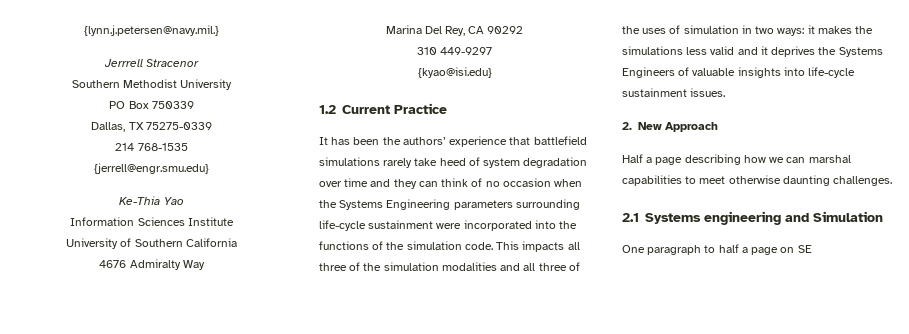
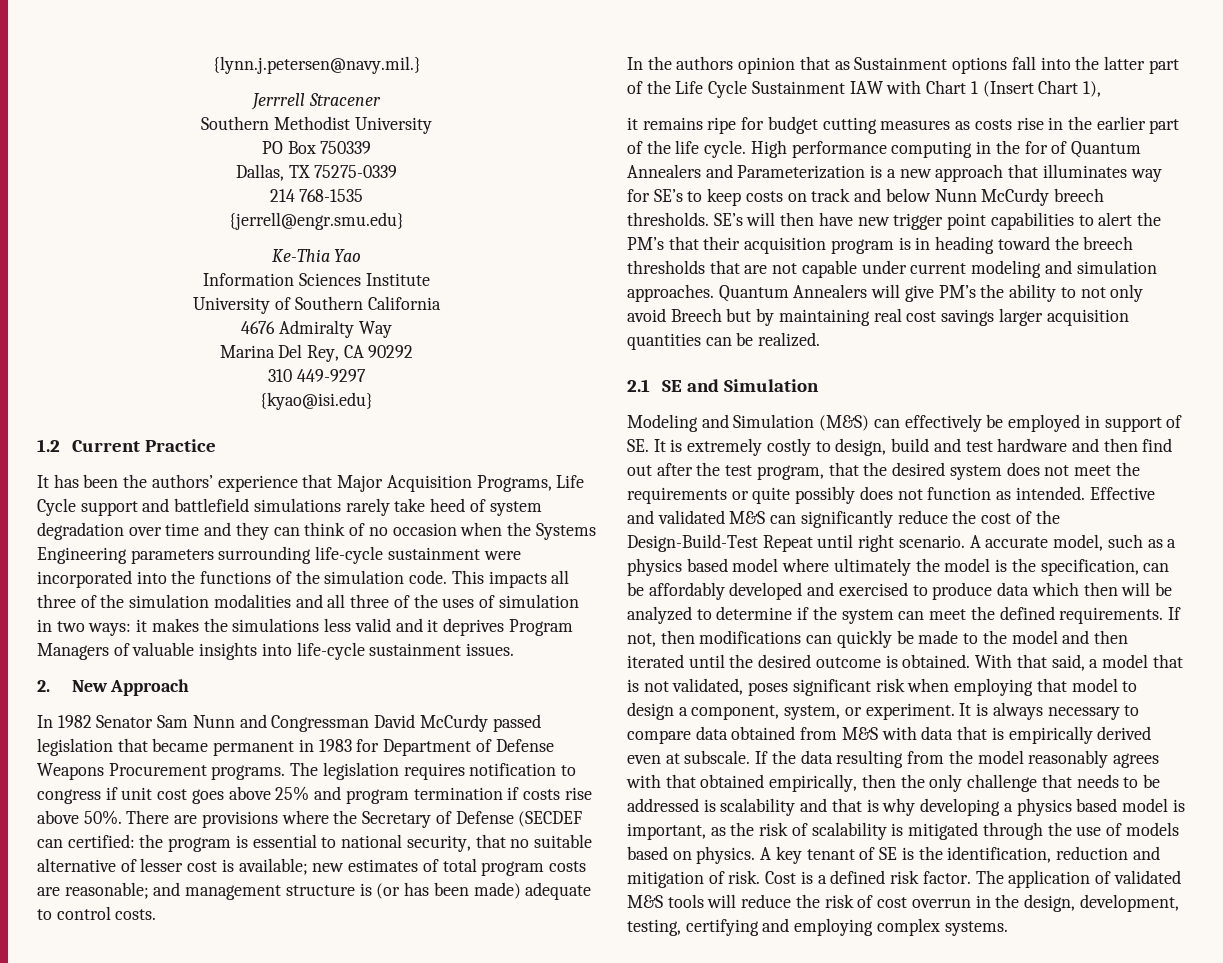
[146,59,200,67] Stracenor -> [308,93,381,106] Stracener
(531, 141) none -> [337,475,585,492] [37,498,170,516] Major Acquisition Programs, Life Cycle support and
[818,47,883,57] [622,67,675,78] the Systems Engineers -> [508,619,573,636] [37,643,109,660] Program Managers
[622,154,851,165] [622,175,893,186] Half a page describing how we can marshal capabilities to meet otherwise daunting challenges. -> [37,714,541,732] [37,738,554,756] [37,762,577,780] [37,786,592,804] [37,810,583,828] [37,834,592,852] [37,858,586,876] [37,882,592,900] [37,906,157,920] [627,56,1179,74] [627,80,1101,98] [627,116,1180,134] [627,140,1141,158] [627,164,1162,182] [627,188,1104,206] [627,212,1161,230] [627,236,1134,254] [627,260,1157,278] [627,284,1144,302] [627,308,1129,326] [627,332,821,350] In 1982 Senator Sam Nunn and Congressman David McCurdy passed legislation that became permanent in 1983 for Department of Defense Weapons Procurement programs. The legislation requires notification to congress if unit cost goes above 25% and program termination if costs rise above 50%. There are provisions where the Secretary of Defense (SECDEF can certified: the program is essential to national security, that no suitable alternative of lesser cost is available; new estimates of total program costs are reasonable; and management structure is (or has been made) adequate to control costs. // In the authors opinion that as Sustainment options fall into the latter part of the Life Cycle Sustainment IAW with Chart 1 (Insert Chart 1), // it remains ripe for budget cutting measures as costs rise in the earlier part of the life cycle. High performance computing in the for of Quantum Annealers and Parameterization is a new approach that illuminates way for SE’s to keep costs on track and below Nunn McCurdy breech thresholds. SE’s will then have new trigger point capabilities to alert the PM’s that their acquisition program is in heading toward the breech thresholds that are not capable under current modeling and simulation approaches. Quantum Annealers will give PM’s the ability to not only avoid Breech but by maintaining real cost savings larger acquisition quantities can be realized.
[645,211,781,225] Systems engineering -> [661,380,682,392] SE
[622,244,812,255] One paragraph to half a page on SE -> [627,414,1183,432] [627,438,1173,456] [627,462,1140,480] [627,486,1155,504] [627,510,1060,528] [627,534,1177,552] [627,558,1170,576] [627,582,1172,600] [627,606,1181,624] [627,630,1128,648] [627,654,1183,671] [627,678,1138,696] [627,702,1140,720] [627,726,1152,744] [627,750,1159,768] [626,774,1160,792] [627,798,1185,816] [627,822,1179,840] [627,846,1160,864] [627,870,1181,888] [627,894,1179,912] [627,918,1008,936] Modeling and Simulation (M&S) can effectively be employed in support of SE. It is extremely costly to design, build and test hardware and then find out after the test program, that the desired system does not meet the requirements or quite possibly does not function as intended. Effective and validated M&S can significantly reduce the cost of the Design-Build-Test Repeat until right scenario. A accurate model, such as a physics based model where ultimately the model is the specification, can be affordably developed and exercised to produce data which then will be analyzed to determine if the system can meet the defined requirements. If not, then modifications can quickly be made to the model and then iterated until the desired outcome is obtained. With that said, a model that is not validated, poses significant risk when employing that model to design a component, system, or experiment. It is always necessary to compare data obtained from M&S with data that is empirically derived even at subscale. If the data resulting from the model reasonably agrees with that obtained empirically, then the only challenge that needs to be addressed is scalability and that is why developing a physics based model is important, as the risk of scalability is mitigated through the use of models based on physics. A key tenant of SE is the identification, reduction and mitigation of risk. Cost is a defined risk factor. The application of validated M&S tools will reduce the risk of cost overrun in the design, development, testing, certifying and employing complex systems.

